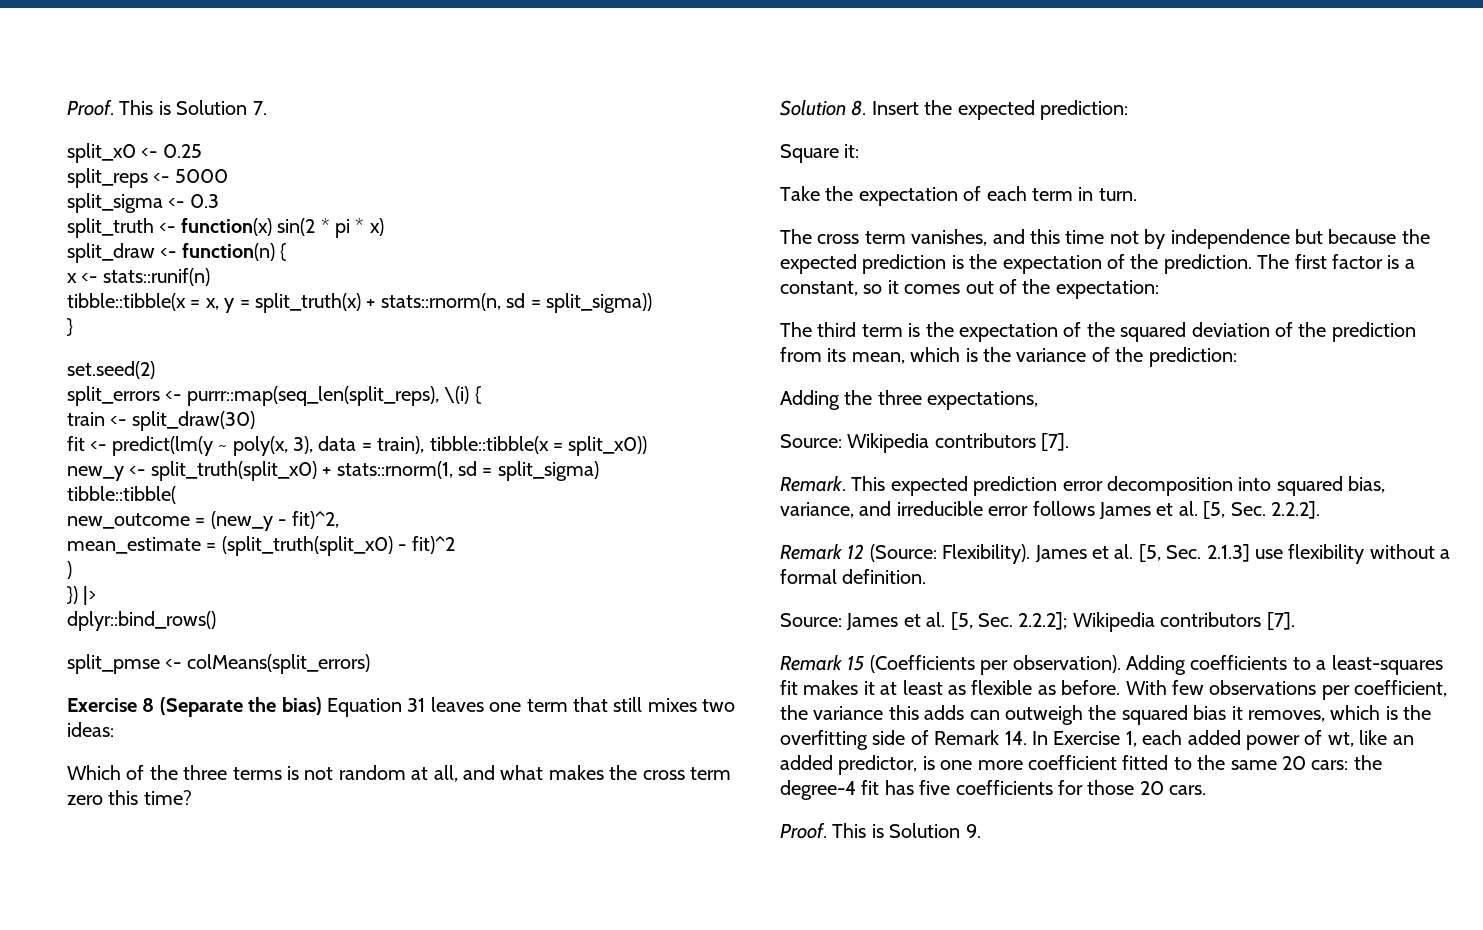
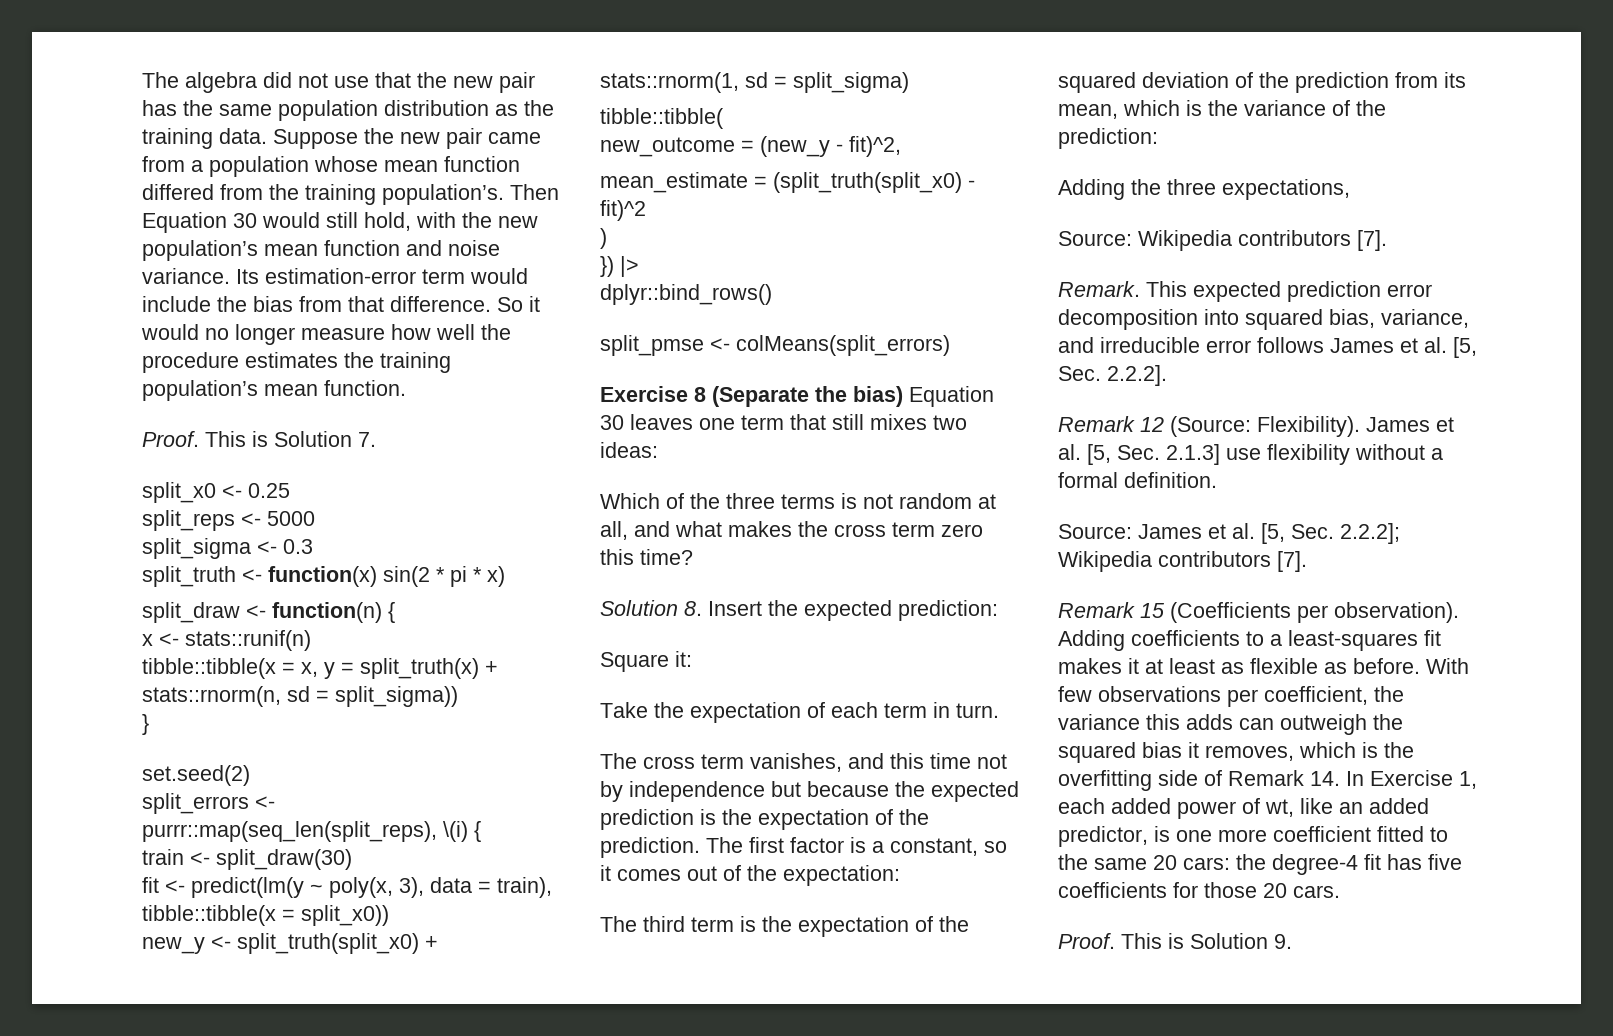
(67, 108) none -> [142,72,535,93] [142,100,554,121] [142,128,541,149] [142,156,520,177] [142,184,559,205] [142,212,538,233] [142,240,500,261] [142,268,528,284] [142,296,540,312] [141,324,511,345] [142,352,451,373] [142,380,406,401] The algebra did not use that the new pair has the same population distribution as the training data. Suppose the new pair came from a population whose mean function differed from the training population’s. Then Equation 30 would still hold, with the new population’s mean function and noise variance. Its estimation-error term would include the bias from that difference. So it would no longer measure how well the procedure estimates the training population’s mean function. //
[407,698,426,712] 31 -> [600,415,624,430] 30

